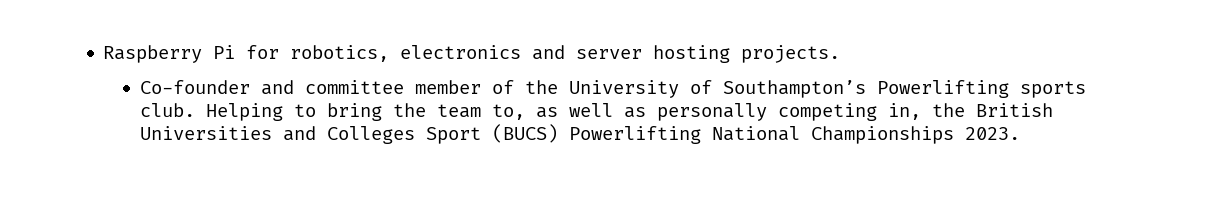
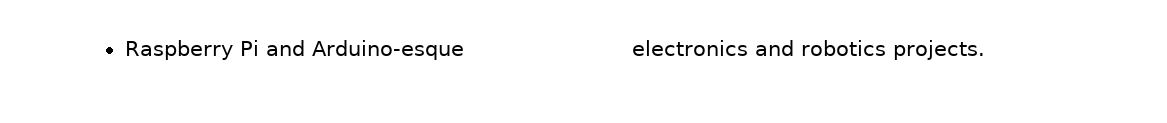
[246,45,841,63] [140,80,1087,98] [140,103,1054,121] [140,124,1021,144] for robotics, electronics and server hosting projects. // Co-founder and committee member of the University of Southampton’s Powerlifting sports club. Helping to bring the team to, as well as personally competing in, the British Universities and Colleges Sport (BUCS) Powerlifting National Championships 2023. -> [265,40,985,60] and Arduino-esque electronics and robotics projects.

